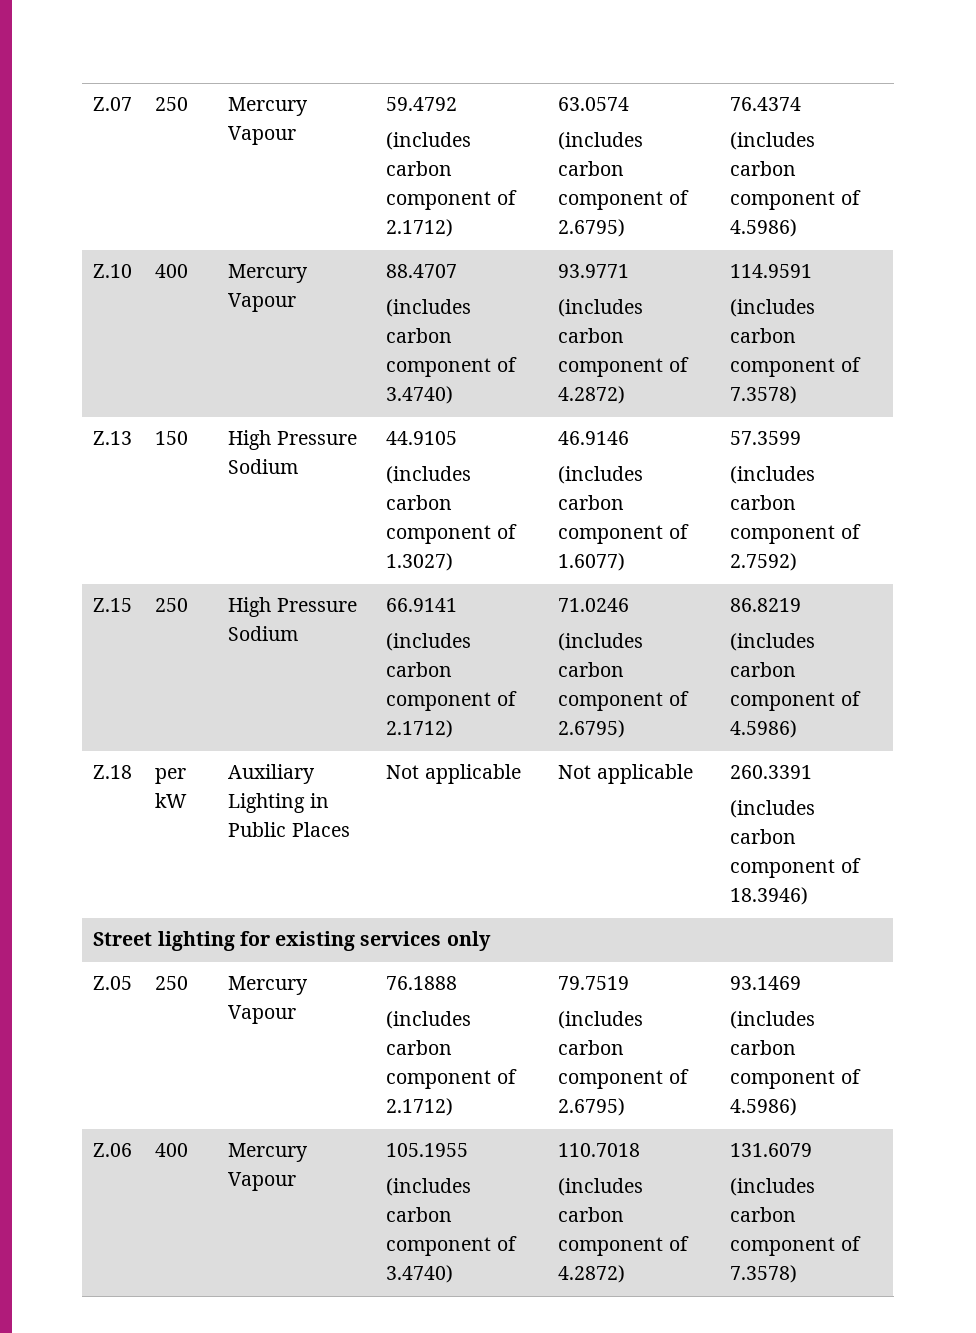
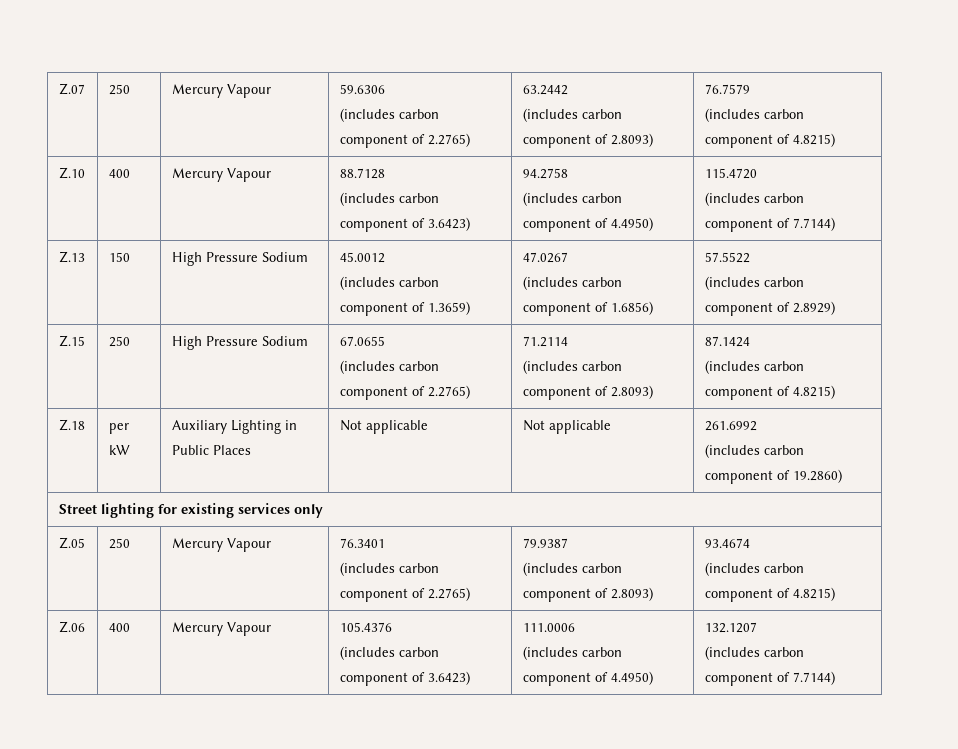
[386,97,458,111] [386,132,472,150] [386,161,453,176] [386,190,517,210] [386,219,454,237] [558,97,630,111] [558,132,644,150] [558,161,625,176] [558,190,689,210] [558,219,626,237] [730,97,802,111] [730,132,816,150] [730,161,797,176] [730,190,861,210] [730,219,798,237] 59.4792 // (includes carbon component of 2.1712) | 63.0574 // (includes carbon component of 2.6795) | 76.4374 // (includes carbon component of 4.5986) -> [339,84,385,94] [339,108,439,122] [339,133,470,148] [522,85,568,95] [522,108,622,122] [522,133,653,148] [704,84,750,94] [704,108,804,122] [704,133,835,148] 59.6306 // (includes carbon component of 2.2765) | 63.2442 // (includes carbon component of 2.8093) | 76.7579 // (includes carbon component of 4.8215)
[386,264,458,278] [386,299,472,317] [386,328,453,343] [386,357,517,377] [386,386,454,404] [558,264,630,278] [558,299,644,317] [558,328,625,343] [558,357,689,377] [558,386,626,404] [730,264,813,278] [730,299,816,317] [730,328,797,343] [730,357,861,377] [730,386,798,404] 88.4707 // (includes carbon component of 3.4740) | 93.9771 // (includes carbon component of 4.2872) | 114.9591 // (includes carbon component of 7.3578) -> [339,168,385,179] [339,192,439,206] [339,217,470,232] [522,168,568,179] [522,192,622,206] [522,217,653,232] [704,168,757,179] [704,192,804,206] [704,217,835,232] 88.7128 // (includes carbon component of 3.6423) | 94.2758 // (includes carbon component of 4.4950) | 115.4720 // (includes carbon component of 7.7144)
[386,431,458,445] [386,466,472,484] [386,495,453,510] [386,524,517,544] [386,553,454,571] [558,431,630,445] [558,466,644,484] [558,495,625,510] [558,524,689,544] [558,553,626,571] [730,431,802,445] [730,466,816,484] [730,495,797,510] [730,524,861,544] [730,553,798,571] 44.9105 // (includes carbon component of 1.3027) | 46.9146 // (includes carbon component of 1.6077) | 57.3599 // (includes carbon component of 2.7592) -> [339,252,385,263] [339,276,439,290] [339,301,470,316] [522,252,568,263] [522,276,622,290] [522,301,653,316] [704,252,750,263] [704,276,804,290] [704,301,835,316] 45.0012 // (includes carbon component of 1.3659) | 47.0267 // (includes carbon component of 1.6856) | 57.5522 // (includes carbon component of 2.8929)
[386,598,458,612] [386,633,472,651] [386,662,453,677] [386,691,517,711] [386,720,454,738] [558,598,630,612] [558,633,644,651] [558,662,625,677] [558,691,689,711] [558,720,626,738] [730,598,802,612] [730,633,816,651] [730,662,797,677] [730,691,861,711] [730,720,798,738] 66.9141 // (includes carbon component of 2.1712) | 71.0246 // (includes carbon component of 2.6795) | 86.8219 // (includes carbon component of 4.5986) -> [339,336,385,346] [339,360,439,374] [339,385,470,400] [522,336,568,347] [522,360,622,374] [522,385,653,400] [704,336,750,347] [704,360,804,374] [704,385,835,400] 67.0655 // (includes carbon component of 2.2765) | 71.2114 // (includes carbon component of 2.8093) | 87.1424 // (includes carbon component of 4.8215)
[730,765,813,779] [730,800,816,818] [730,829,797,844] [730,858,861,878] [730,887,809,905] 260.3391 // (includes carbon component of 18.3946) -> [704,421,757,431] [704,444,804,458] [704,469,842,484] 261.6992 // (includes carbon component of 19.2860)
[386,976,458,990] [386,1011,472,1029] [386,1040,453,1055] [386,1069,517,1089] [386,1098,454,1116] [558,976,630,990] [558,1011,644,1029] [558,1040,625,1055] [558,1069,689,1089] [558,1098,626,1116] [730,976,802,990] [730,1011,816,1029] [730,1040,797,1055] [730,1069,861,1089] [730,1098,798,1116] 76.1888 // (includes carbon component of 2.1712) | 79.7519 // (includes carbon component of 2.6795) | 93.1469 // (includes carbon component of 4.5986) -> [339,538,385,548] [339,562,439,576] [339,587,470,602] [522,538,568,548] [522,562,622,576] [522,587,653,602] [704,538,750,548] [704,562,804,576] [704,587,835,602] 76.3401 // (includes carbon component of 2.2765) | 79.9387 // (includes carbon component of 2.8093) | 93.4674 // (includes carbon component of 4.8215)
[386,1143,469,1157] [386,1178,472,1196] [386,1207,453,1222] [386,1236,517,1256] [386,1265,454,1283] [558,1143,641,1157] [558,1178,644,1196] [558,1207,625,1222] [558,1236,689,1256] [558,1265,626,1283] [730,1143,813,1157] [730,1178,816,1196] [730,1207,797,1222] [730,1236,861,1256] [730,1265,798,1283] 105.1955 // (includes carbon component of 3.4740) | 110.7018 // (includes carbon component of 4.2872) | 131.6079 // (includes carbon component of 7.3578) -> [339,622,392,632] [339,646,439,660] [339,671,470,686] [522,623,575,632] [522,646,622,660] [522,671,653,686] [704,622,757,633] [704,646,804,660] [704,671,835,686] 105.4376 // (includes carbon component of 3.6423) | 111.0006 // (includes carbon component of 4.4950) | 132.1207 // (includes carbon component of 7.7144)

